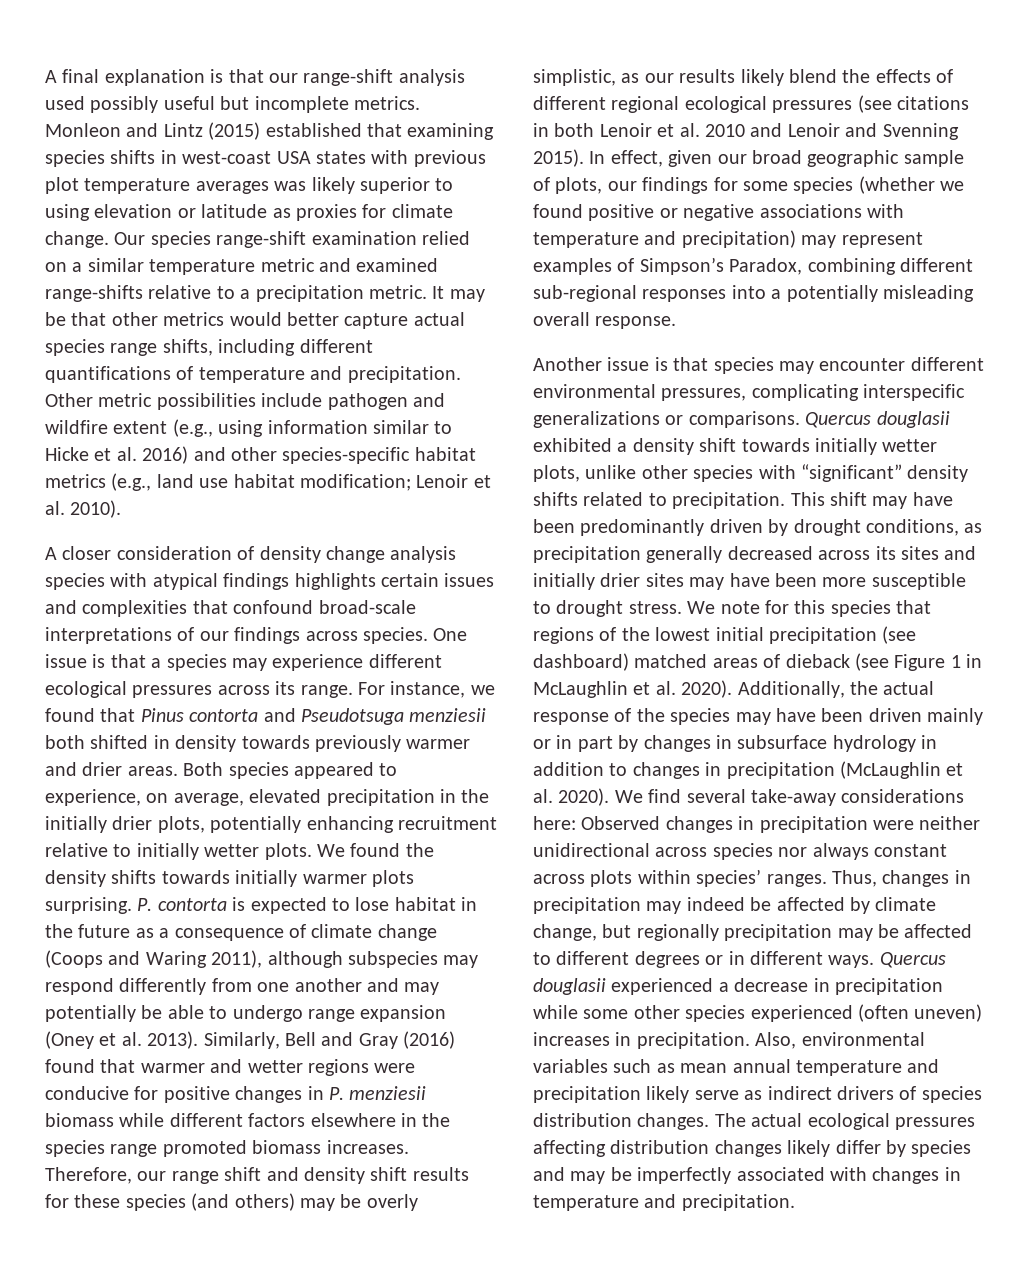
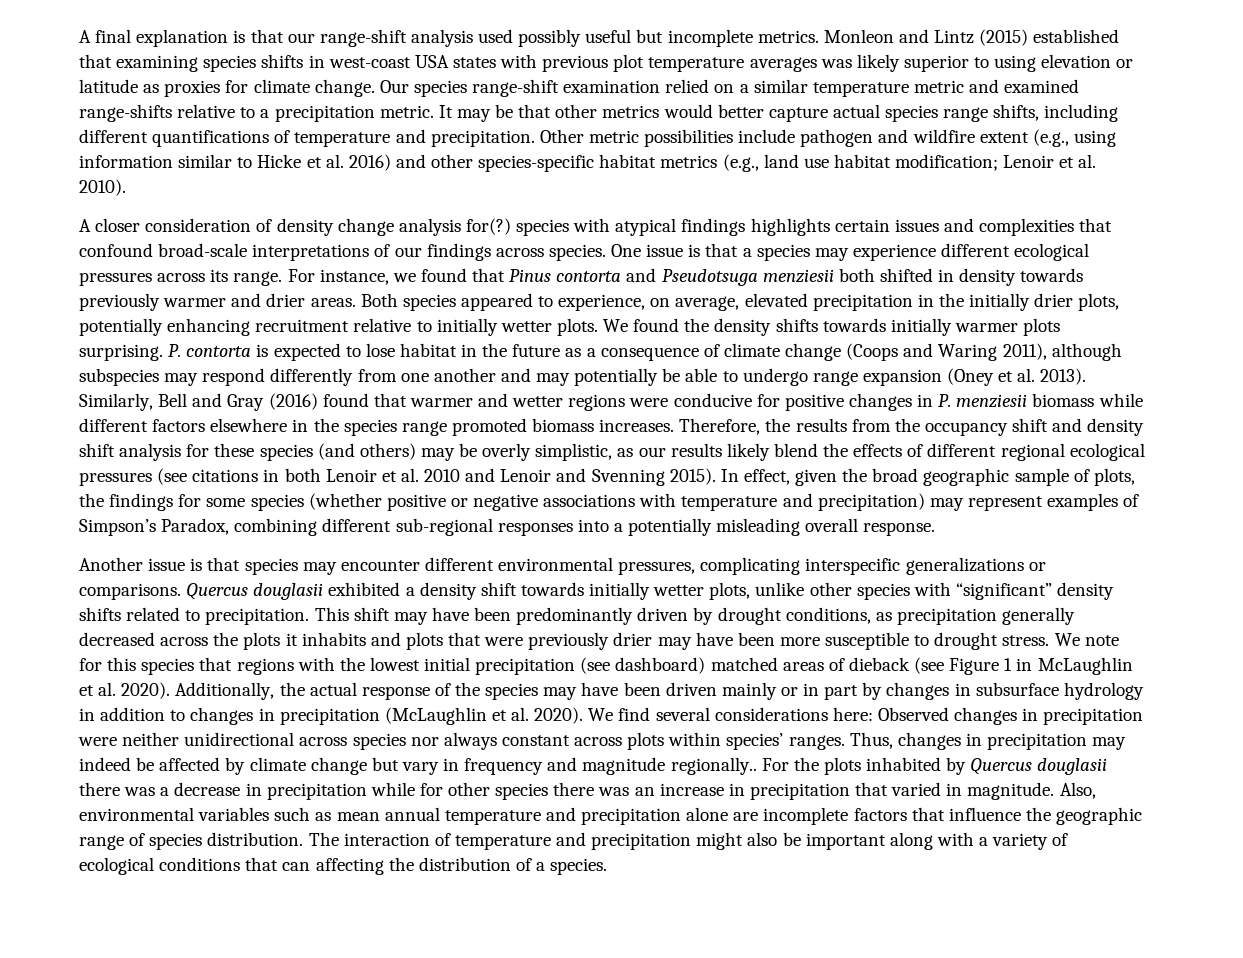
(457, 554) none -> [465,218,511,235] for(?)
[137,1171,219,1184] our range -> [765,418,1008,436] the results from the occupancy
[412,1167,469,1181] results -> [119,443,182,461] analysis
[717,154,747,164] our -> [842,468,868,482] the
[607,181,637,191] our -> [79,493,104,507] the
[940,181,965,191] [533,204,583,218] we found -> (382, 501) none
[875,546,977,560] [533,573,684,590] its sites and initially drier sites -> [213,632,653,650] the plots it inhabits and plots that were previously drier
[599,627,617,641] of -> [297,657,335,671] with
[751,789,836,806] take-away -> (710, 714) none
[533,924,973,941] [533,951,946,968] [533,978,714,995] change, but regionally precipitation may be affected to different degrees or in different ways. Quercus douglasii experienced -> [310,757,1108,775] [79,782,156,796] change but vary in frequency and magnitude regionally.. For the plots inhabited by Quercus douglasii there was
[583,1004,983,1022] [533,1032,750,1049] some other species experienced (often uneven) increases in precipitation. -> [419,782,1055,800] for other species there was an increase in precipitation that varied in magnitude.
[646,1086,982,1103] [533,1113,975,1130] [533,1140,972,1157] [533,1167,961,1184] [533,1194,795,1211] likely serve as indirect drivers of species distribution changes. The actual ecological pressures affecting distribution changes likely differ by species and may be imperfectly associated with changes in temperature and precipitation. -> [686,807,1143,825] [79,832,1069,850] [79,857,608,875] alone are incomplete factors that influence the geographic range of species distribution. The interaction of temperature and precipitation might also be important along with a variety of ecological conditions that can affecting the distribution of a species.

